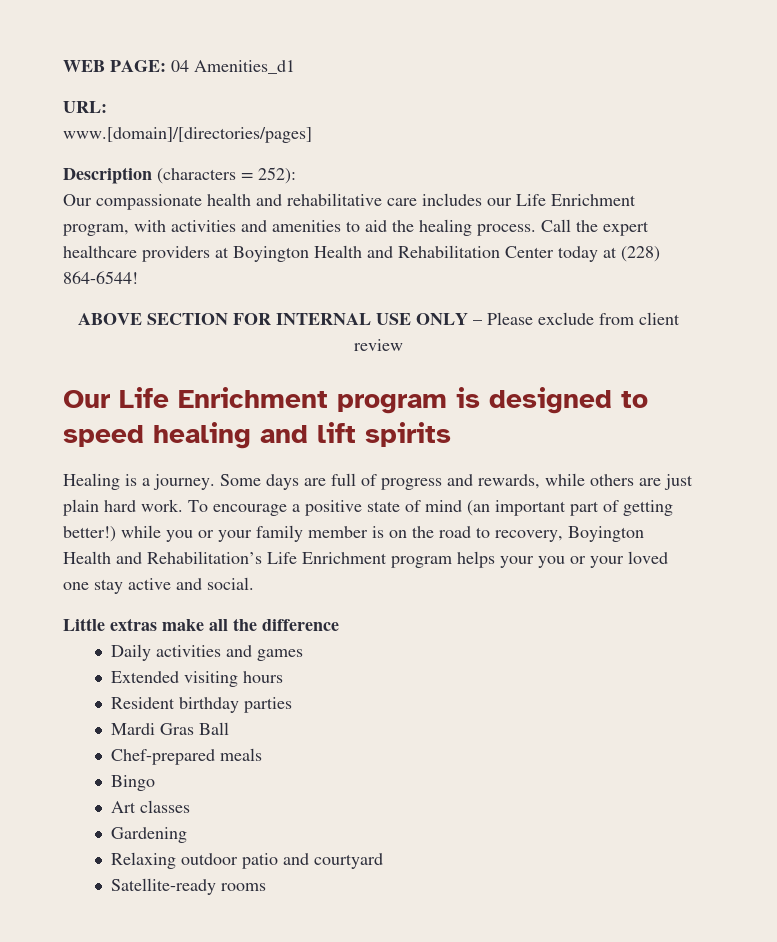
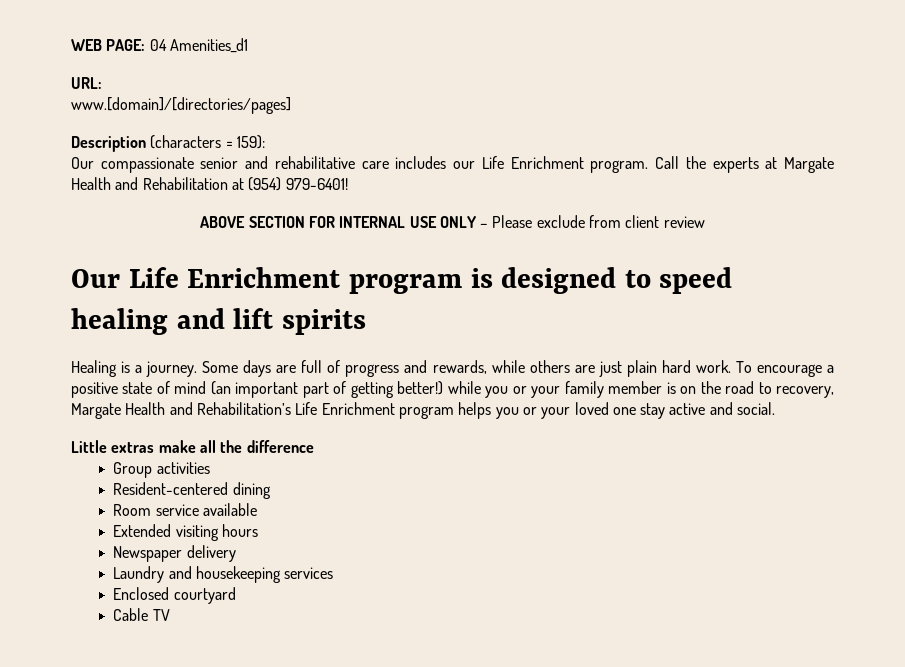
[258,167,296,184] 252): -> [236,135,265,149] 159):
[207,193,251,206] health -> [200,157,239,169] senior
[63,219,649,236] [63,245,660,262] [63,271,138,284] program, with activities and amenities to aid the healing process. Call the expert healthcare providers at Boyington Health and Rehabilitation Center today at (228) 864-6544! -> [590,156,835,173] [71,177,348,191] program. Call the experts at Margate Health and Rehabilitation at (954) 979-6401!
[568,526,644,542] Boyington -> [71,403,121,419] Margate
[500,556,534,568] your -> (492, 410) none
[110,644,303,661] [110,671,283,687] [110,697,292,713] [110,722,229,735] [110,748,262,765] [110,775,155,791] [110,800,190,813] [110,827,187,843] [110,852,309,869] Daily activities and games // Extended visiting hours // Resident birthday parties // Mardi Gras Ball // Chef-prepared meals // Bingo // Art classes // Gardening // Relaxing outdoor patio and -> [113,462,210,478] [113,482,271,499] [113,503,257,516] [113,524,258,541] [113,545,236,562] [113,566,334,583] [113,587,170,600] Group activities // Resident-centered dining // Room service available // Extended visiting hours // Newspaper delivery // Laundry and housekeeping services // Enclosed
[110,878,266,895] Satellite-ready rooms -> [113,608,170,621] Cable TV

